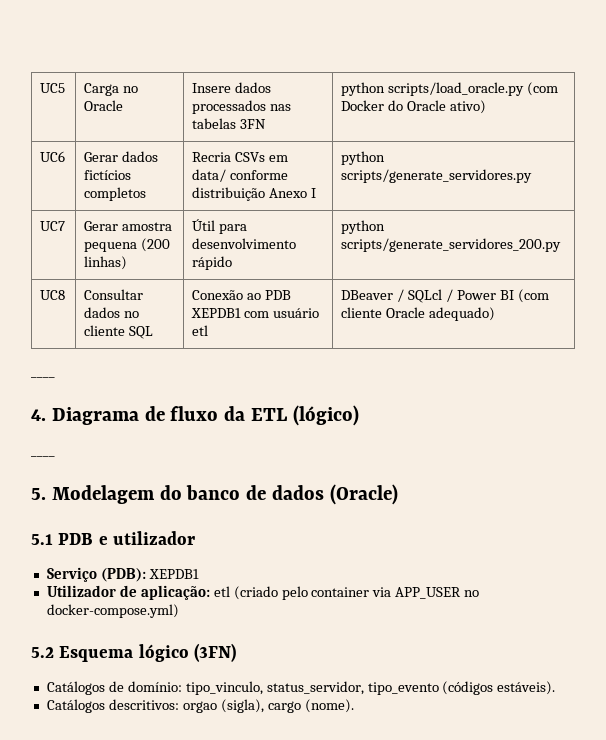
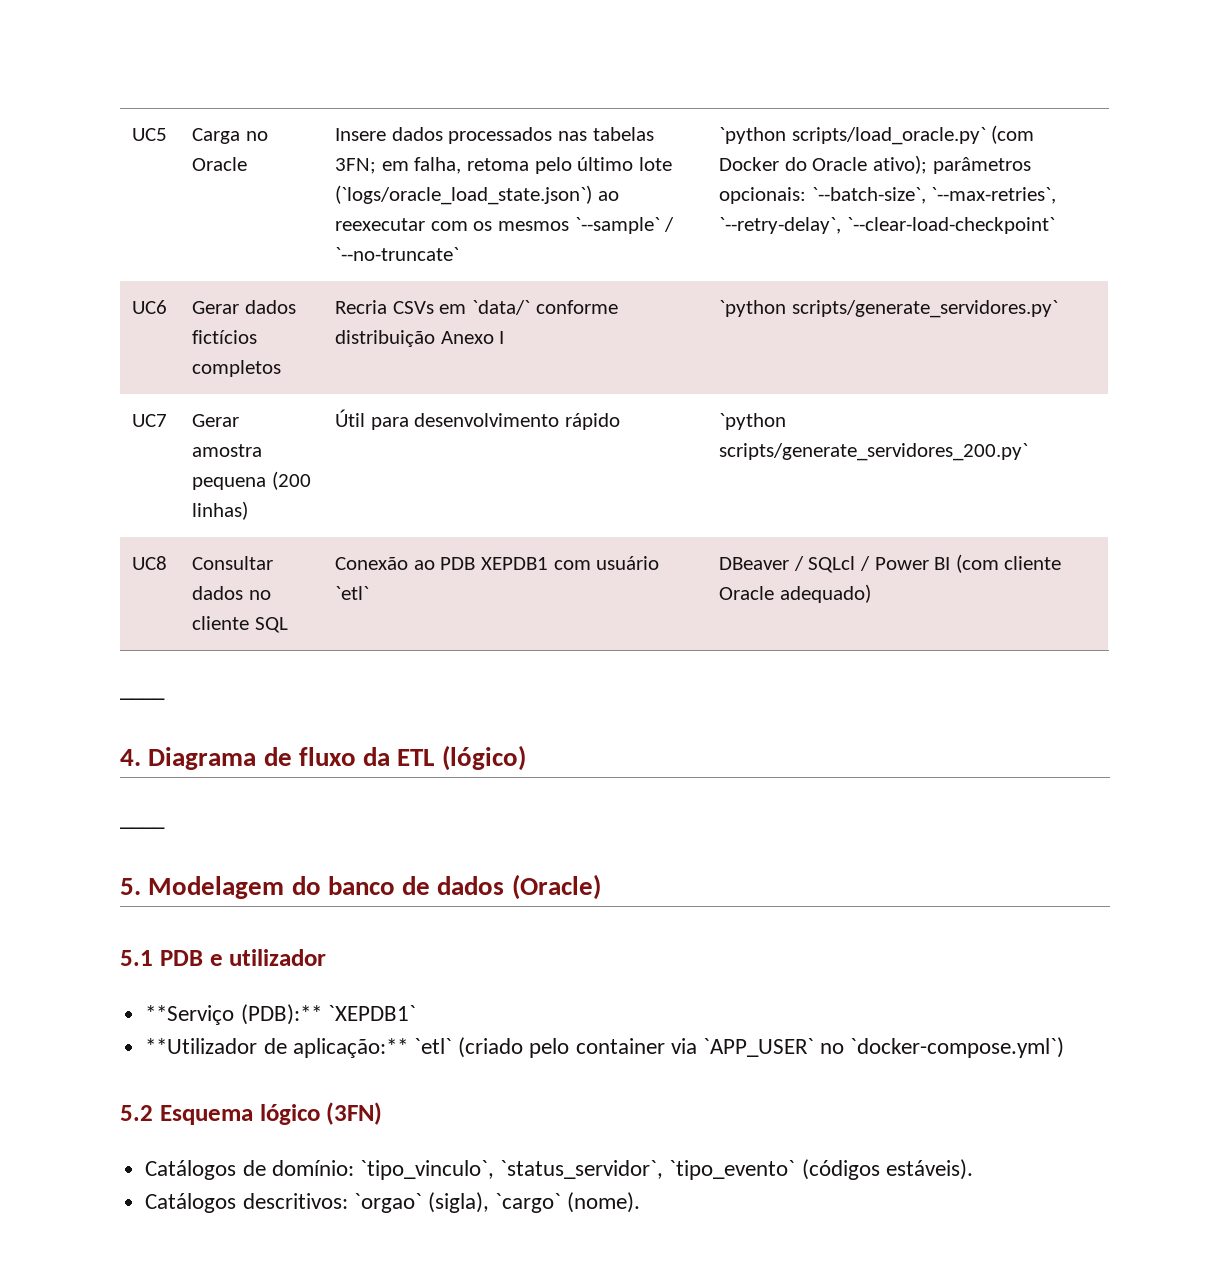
[240,119,267,129] [341,82,559,96] [341,100,487,114] 3FN | python scripts/load_oracle.py (com Docker do Oracle ativo) -> [335,157,672,174] [335,185,619,205] [335,217,675,234] [335,247,460,261] [719,125,1035,145] [719,155,1031,174] [719,187,1057,204] [719,217,1055,234] 3FN; em falha, retoma pelo último lote (`logs/oracle_load_state.json`) ao reexecutar com os mesmos `--sample` / `--no-truncate` | `python scripts/load_oracle.py` (com Docker do Oracle ativo); parâmetros opcionais: `--batch-size`, `--max-retries`, `--retry-delay`, `--clear-load-checkpoint`
[192,169,227,182] data/ -> [471,300,530,315] `data/`
[341,151,386,165] [341,169,533,183] python scripts/generate_servidores.py -> [719,300,1058,318] `python scripts/generate_servidores.py`
[341,220,386,234] [341,238,562,252] python scripts/generate_servidores_200.py -> [719,413,787,430] [719,443,1029,461] `python scripts/generate_servidores_200.py`
[192,325,209,336] etl -> [335,586,370,600] `etl`
[46,567,199,582] [46,585,230,600] Serviço (PDB): XEPDB1 // Utilizador de aplicação: etl -> [145,1004,416,1025] [145,1038,452,1058] **Serviço (PDB):** `XEPDB1` // **Utilizador de aplicação:** `etl`
[395,587,480,599] [46,604,179,618] APP_USER no docker-compose.yml) -> [702,1037,1065,1058] `APP_USER` no `docker-compose.yml`)
[185,681,439,695] tipo_vinculo, status_servidor, tipo_evento -> [359,1160,796,1180] `tipo_vinculo`, `status_servidor`, `tipo_evento`
[182,699,301,713] orgao (sigla), cargo -> [353,1192,562,1213] `orgao` (sigla), `cargo`

